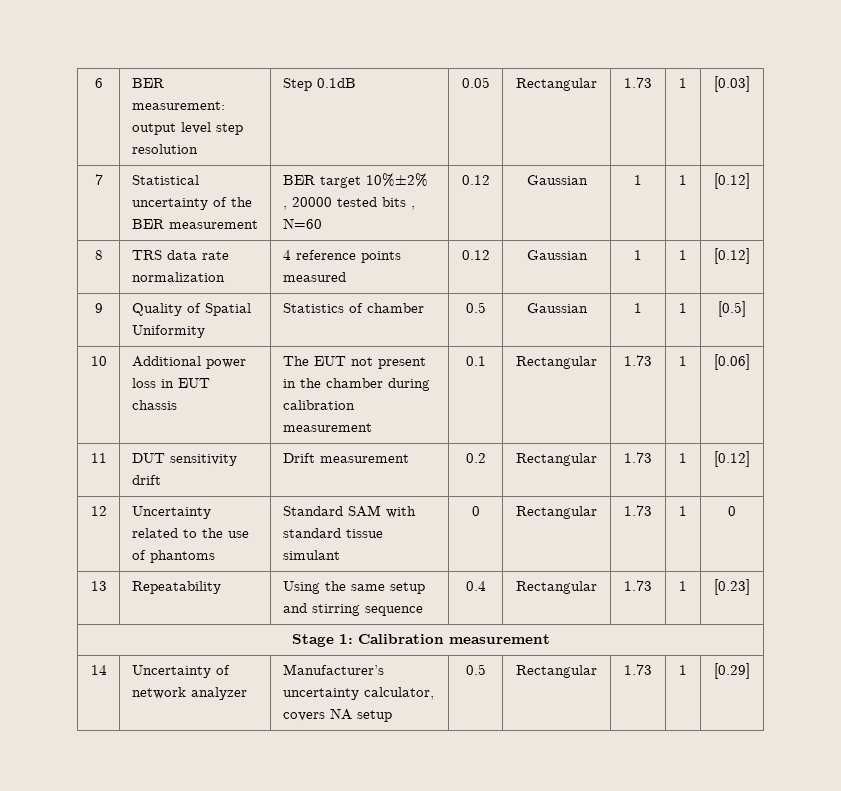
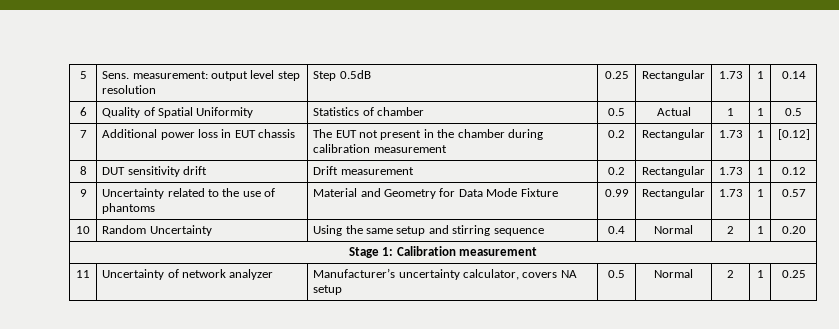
[94,78,103,88] [131,78,164,88] 6 | BER -> [79,71,87,79] [102,71,130,79] 5 | Sens.
[316,78,356,88] [461,77,490,88] [516,78,597,91] [624,77,652,88] [679,78,687,88] [714,76,750,92] [94,174,103,185] [131,175,199,185] [131,197,252,210] [131,219,258,229] [282,173,428,188] [282,197,415,210] [282,218,322,229] [461,175,490,185] [526,175,588,185] [634,175,642,185] [679,175,687,185] [714,173,750,189] [94,250,103,260] [131,250,229,260] [131,272,225,282] [282,250,401,263] [282,272,346,282] [461,250,490,260] [526,250,588,260] [634,250,642,260] [679,250,687,260] [714,248,750,264] [94,303,103,313] 0.1dB | 0.05 | Rectangular | 1.73 | 1 | [0.03] // 7 | Statistical uncertainty of the BER measurement | BER target 10%±2% , 20000 tested bits , N=60 | 0.12 | Gaussian | 1 | 1 | [0.12] // 8 | TRS data rate normalization | 4 reference points measured | 0.12 | Gaussian | 1 | 1 | [0.12] // 9 -> [339,70,371,79] [604,71,629,79] [642,70,705,81] [718,71,743,79] [756,71,764,79] [781,71,806,79] [79,107,87,116] 0.5dB | 0.25 | Rectangular | 1.73 | 1 | 0.14 // 6
[526,303,588,313] [634,303,642,313] [679,303,687,313] [718,301,746,317] [90,356,107,366] Gaussian | 1 | 1 | [0.5] // 10 -> [656,107,691,116] [727,108,734,116] [756,108,764,116] [785,108,802,116] [79,130,87,138] Actual | 1 | 1 | 0.5 // 7
[465,356,486,366] [516,356,597,369] [624,355,652,366] [679,356,687,366] [714,354,750,370] [90,453,107,463] 0.1 | Rectangular | 1.73 | 1 | [0.06] // 11 -> [608,130,625,138] [642,129,705,140] [718,130,743,138] [756,130,764,138] [777,129,810,140] [79,166,87,175] 0.2 | Rectangular | 1.73 | 1 | [0.12] // 8
[714,451,750,467] [90,506,107,516] [0.12] // 12 -> [781,167,806,175] [79,189,87,197] 0.12 // 9
[282,505,416,518] [282,528,383,538] [282,550,340,560] [471,506,480,516] [516,506,597,519] [624,505,652,516] [679,506,687,516] [728,506,736,516] [90,581,107,591] [131,581,221,594] Standard SAM with standard tissue simulant | 0 | Rectangular | 1.73 | 1 | 0 // 13 | Repeatability -> [313,188,558,199] [604,189,629,197] [642,188,705,199] [718,189,743,197] [756,189,764,197] [781,189,806,197] [76,226,90,234] [102,225,212,236] Material and Geometry for Data Mode Fixture | 0.99 | Rectangular | 1.73 | 1 | 0.57 // 10 | Random Uncertainty
[516,581,597,594] [624,580,652,591] [679,581,687,591] [714,579,750,595] Rectangular | 1.73 | 1 | [0.23] -> [654,225,693,234] [727,226,734,234] [756,226,764,234] [781,226,806,234] Normal | 2 | 1 | 0.20
[90,665,107,675] 14 -> [76,270,90,278] 11
[516,665,597,678] [624,664,652,675] [679,665,687,675] [714,663,750,679] Rectangular | 1.73 | 1 | [0.29] -> [654,269,693,278] [727,270,734,278] [756,270,764,278] [781,270,806,278] Normal | 2 | 1 | 0.25

